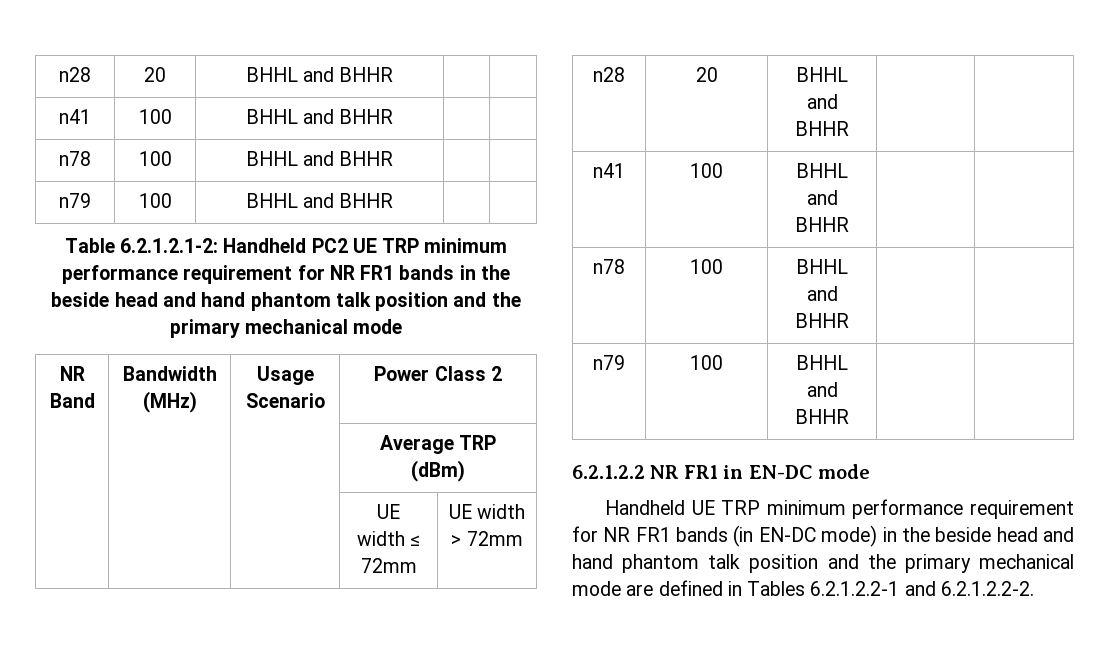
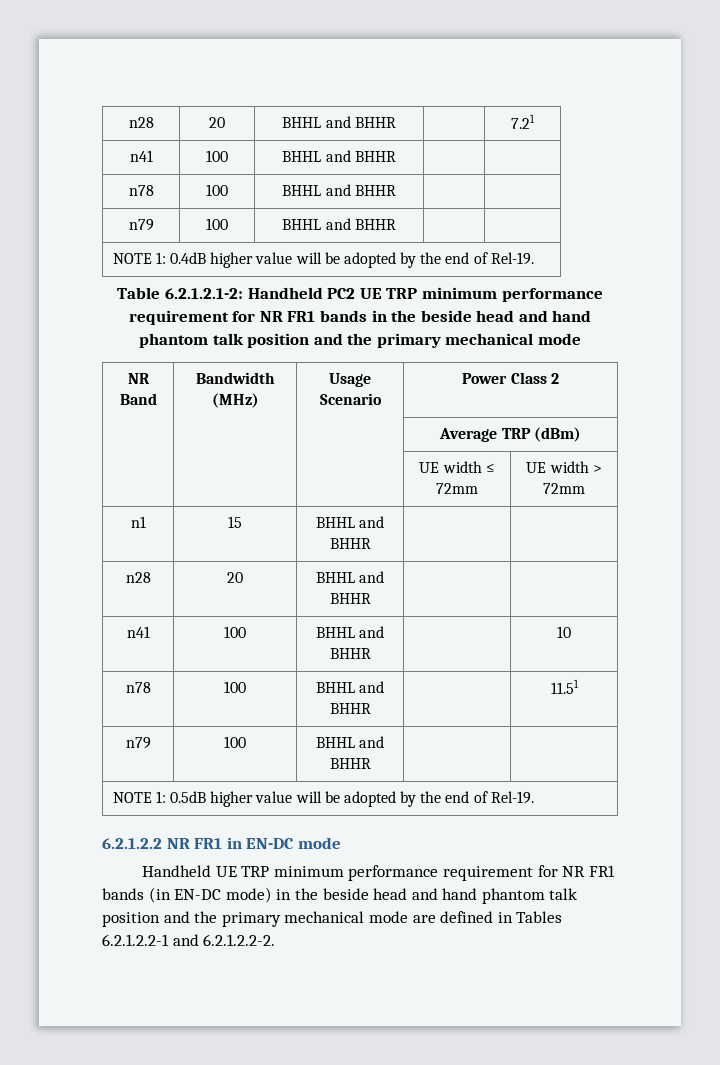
[59,67,91,82] [144,67,166,82] [245,67,394,82] n28 | 20 | BHHL and BHHR | | -> [128,117,154,128] [209,117,225,128] [282,116,396,128] [511,114,535,129] n28 | 20 | BHHL and BHHR | | 7.21
(394, 200) none -> [112,252,534,268] // NOTE 1: 0.4dB higher value will be adopted by the end of Rel-19.
(523, 538) none -> [130,516,146,528] [228,516,242,528] [315,516,385,528] [329,538,371,549] // n1 | 15 | BHHL and BHHR | |
[593,259,625,274] [690,259,723,274] [796,259,848,274] [806,286,838,301] [795,313,849,328] [593,355,625,370] [690,355,723,370] [796,355,848,370] [806,382,838,397] [795,409,849,424] // n78 | 100 | BHHL and BHHR | | // n79 | 100 | BHHL and BHHR | | -> [557,626,571,638] [125,682,151,693] [224,681,246,693] [315,681,385,693] [329,703,371,714] [550,679,579,694] [125,737,151,749] [224,736,246,748] [315,736,385,748] [329,758,371,769] [112,791,534,807] 10 // n78 | 100 | BHHL and BHHR | | 11.51 // n79 | 100 | BHHL and BHHR | | // NOTE 1: 0.5dB higher value will be adopted by the end of Rel-19.

